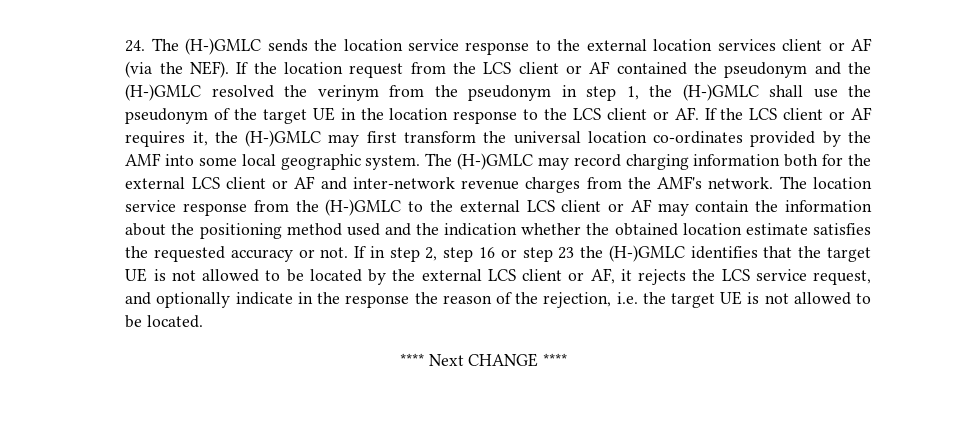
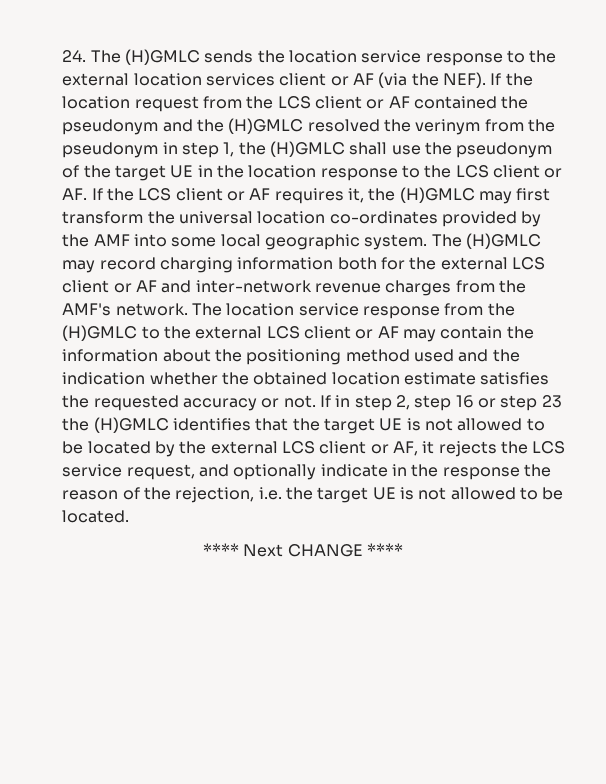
[185,38,262,55] (H-)GMLC -> [125,49,201,65] (H)GMLC
[125,84,202,101] (H-)GMLC -> [228,118,304,134] (H)GMLC
[682,84,759,101] (H-)GMLC -> [270,141,346,157] (H)GMLC
[245,130,322,147] (H-)GMLC -> [399,187,475,203] (H)GMLC
[457,153,534,170] (H-)GMLC -> [465,233,541,249] (H)GMLC
[325,199,402,216] (H-)GMLC -> [62,325,138,341] (H)GMLC
[608,245,685,262] (H-)GMLC -> [93,417,169,433] (H)GMLC

